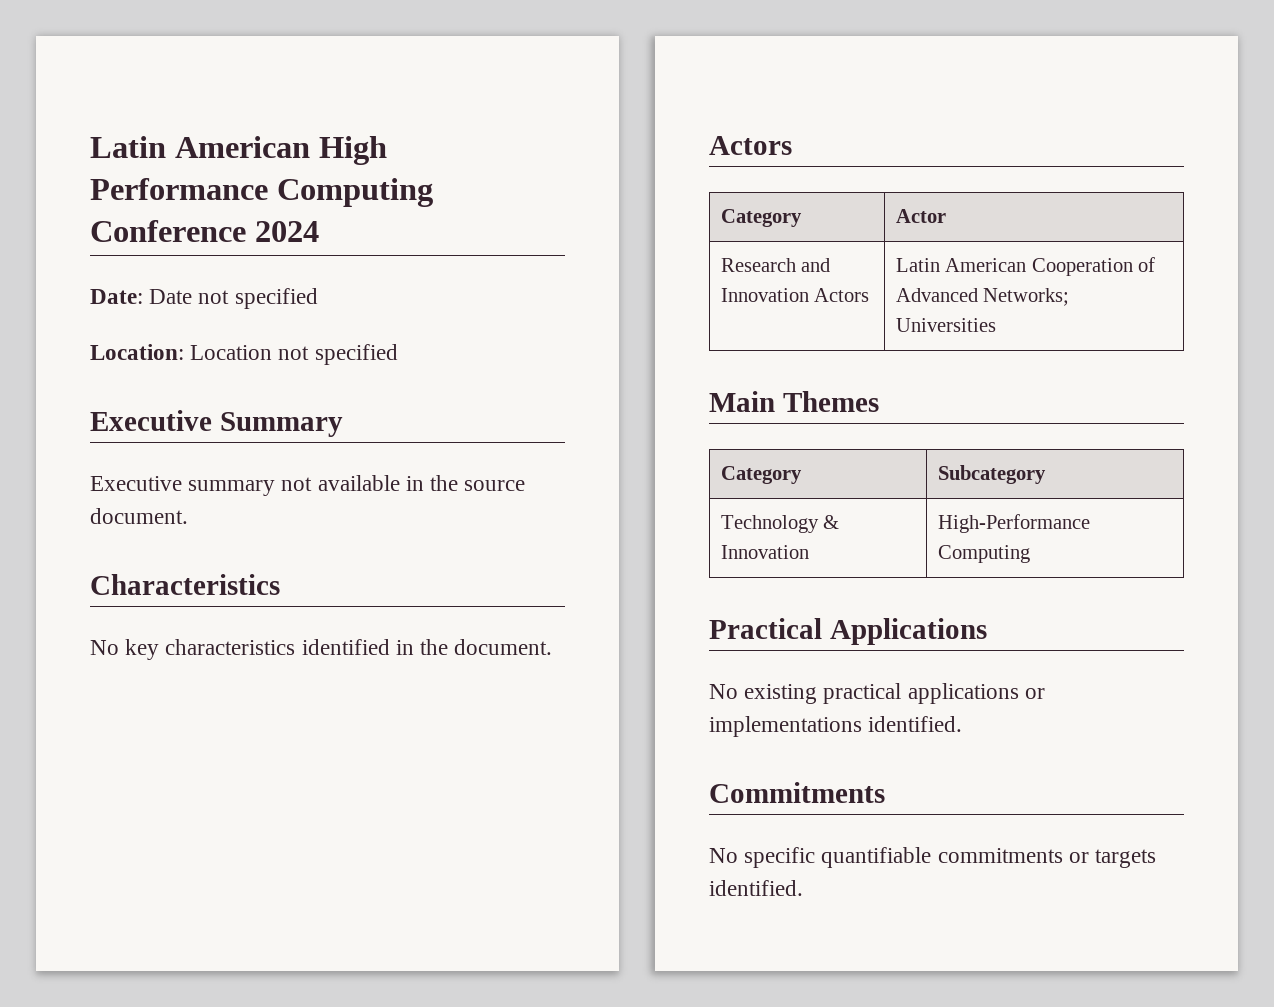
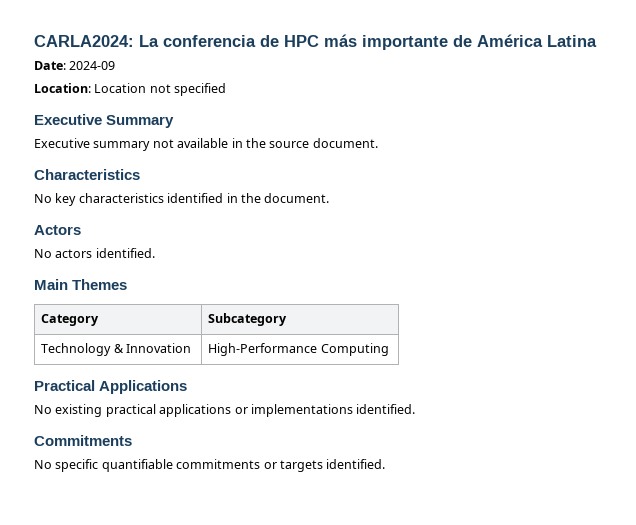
[90,136,387,165] [90,178,433,207] [90,220,319,242] [90,288,318,309] Latin American High Performance Computing Conference 2024 // Date: Date not specified -> [34,34,597,50] [34,61,116,70] CARLA2024: La conferencia de HPC más importante de América Latina // Date: 2024-09
[720,209,802,227] [895,209,946,223] [720,258,831,272] [720,288,870,302] [895,257,1156,276] [895,288,1070,306] [895,318,996,332] // Category | Actor // Research and Innovation Actors | Latin American Cooperation of Advanced Networks; Universities -> [34,248,155,258] // No actors identified.

